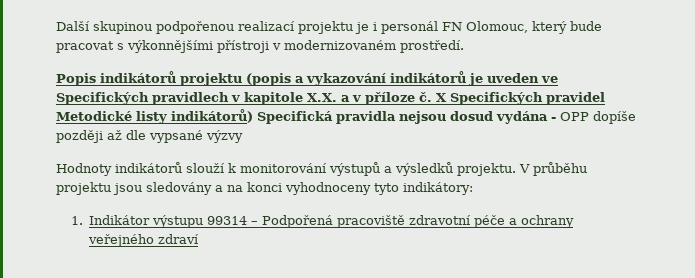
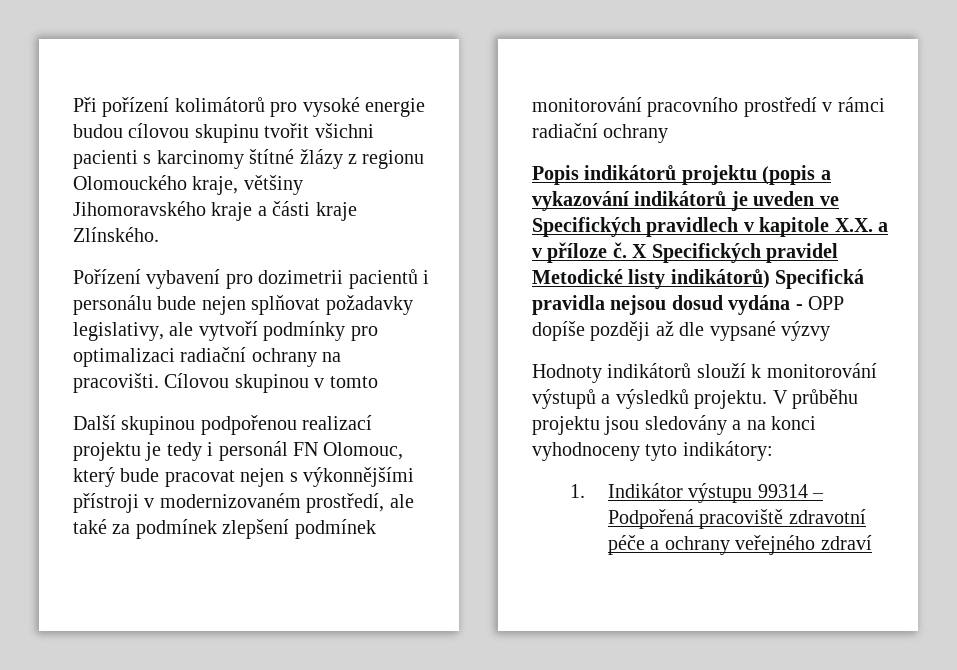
(56, 26) none -> [73,97,425,117] [73,123,374,143] [73,149,425,169] [73,175,303,195] [73,201,357,221] [73,227,159,242] [73,269,429,289] [73,295,413,315] [73,321,378,341] [73,347,342,367] [73,373,378,393] Při pořízení kolimátorů pro vysoké energie budou cílovou skupinu tvořit všichni pacienti s karcinomy štítné žlázy z regionu Olomouckého kraje, většiny Jihomoravského kraje a části kraje Zlínského. // Pořízení vybavení pro dozimetrii pacientů i personálu bude nejen splňovat požadavky legislativy, ale vytvoří podmínky pro optimalizaci radiační ochrany na pracovišti. Cílovou skupinou v tomto //
(369, 28) none -> [166,442,202,461] tedy
(114, 47) none -> [240,468,285,487] nejen
[400,40,464,53] prostředí. -> [306,493,414,513] [73,519,376,539] [532,97,885,117] [532,123,669,143] prostředí, ale také za podmínek zlepšení podmínek monitorování pracovního prostředí v rámci radiační ochrany

